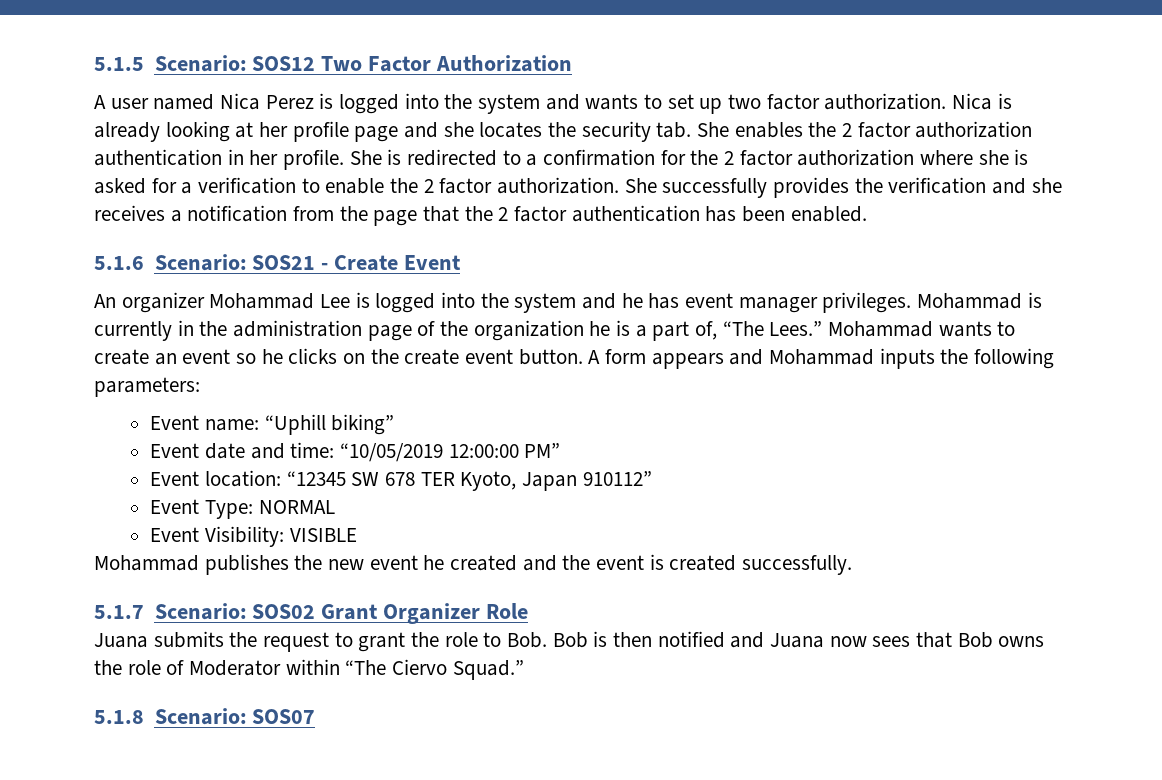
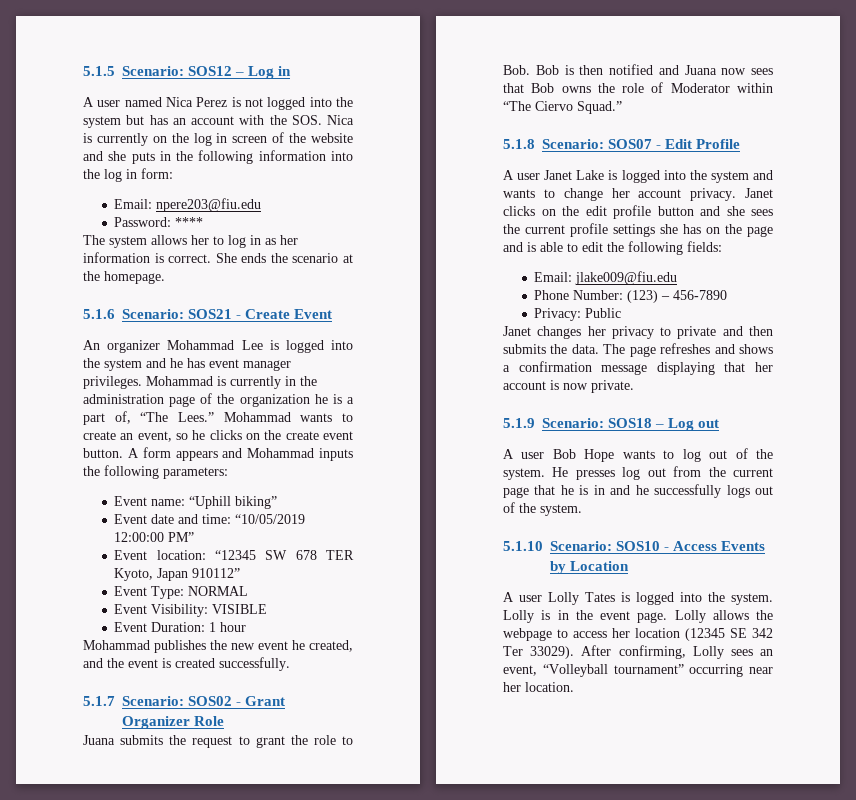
[321,55,573,72] Two Factor Authorization -> [235,66,292,79] – Log in
[339,93,1012,114] [94,121,1033,142] [94,149,1029,170] [94,177,1062,198] [94,205,867,226] logged into the system and wants to set up two factor authorization. Nica is already looking at her profile page and she locates the security tab. She enables the 2 factor authorization authentication in her profile. She is redirected to a confirmation for the 2 factor authorization where she is asked for a verification to enable the 2 factor authorization. She successfully provides the verification and she receives a notification from the page that the 2 factor authentication has been enabled. -> [245,97,353,110] [83,115,354,128] [83,132,353,146] [83,150,353,164] [83,168,173,182] [114,198,262,212] [114,217,204,227] [83,235,298,248] [83,252,354,263] [83,271,165,284] not logged into the system but has an account with the SOS. Nica is currently on the log in screen of the website and she puts in the following information into the log in form: // Email: npere203@fiu.edu // Password: **** // The system allows her to log in as her information is correct. She ends the scenario at the homepage.
[182,349,231,364] event -> [137,431,172,442] event,
(357, 535) none -> [114,622,247,632] // Event Duration: 1 hour
[450,555,518,571] created -> [309,640,353,652] created,
(316, 611) none -> [236,702,242,706] -
(316, 716) none -> [656,139,741,149] [503,170,773,183] [503,188,773,201] [503,205,773,219] [503,223,773,237] [503,241,722,255] [534,271,678,285] [534,290,728,303] [534,308,622,321] [503,326,773,339] [503,343,773,357] [503,361,773,375] [503,380,634,393] [503,418,720,431] [503,448,773,462] [503,466,773,480] [503,484,773,498] [503,502,582,516] [503,541,766,551] [550,561,630,574] [503,592,773,605] [503,610,773,623] [503,628,773,641] [503,645,773,659] [503,664,773,677] [503,682,574,692] - Edit Profile // A user Janet Lake is logged into the system and wants to change her account privacy. Janet clicks on the edit profile button and she sees the current profile settings she has on the page and is able to edit the following fields: // Email: jlake009@fiu.edu // Phone Number: (123) – 456-7890 // Privacy: Public // Janet changes her privacy to private and then submits the data. The page refreshes and shows a confirmation message displaying that her account is now private. // 5.1.9 Scenario: SOS18 – Log out // A user Bob Hope wants to log out of the system. He presses log out from the current page that he is in and he successfully logs out of the system. // 5.1.10 Scenario: SOS10 - Access Events by Location // A user Lolly Tates is logged into the system. Lolly is in the event page. Lolly allows the webpage to access her location (12345 SE 342 Ter 33029). After confirming, Lolly sees an event, “Volleyball tournament” occurring near her location.

